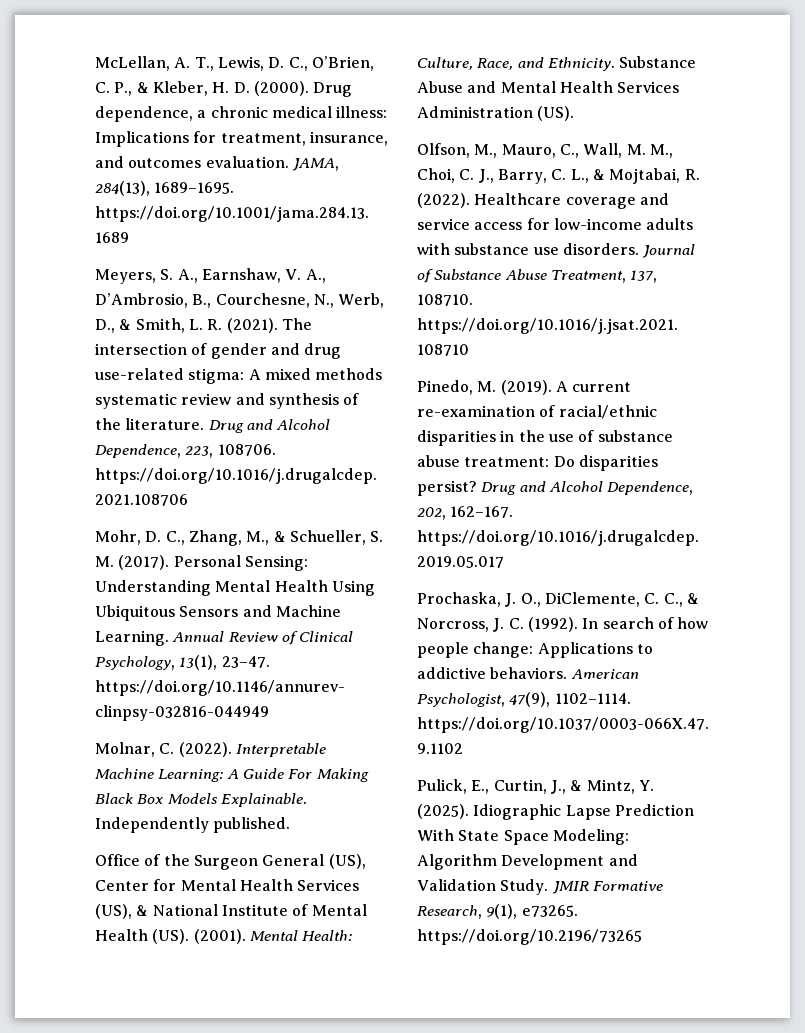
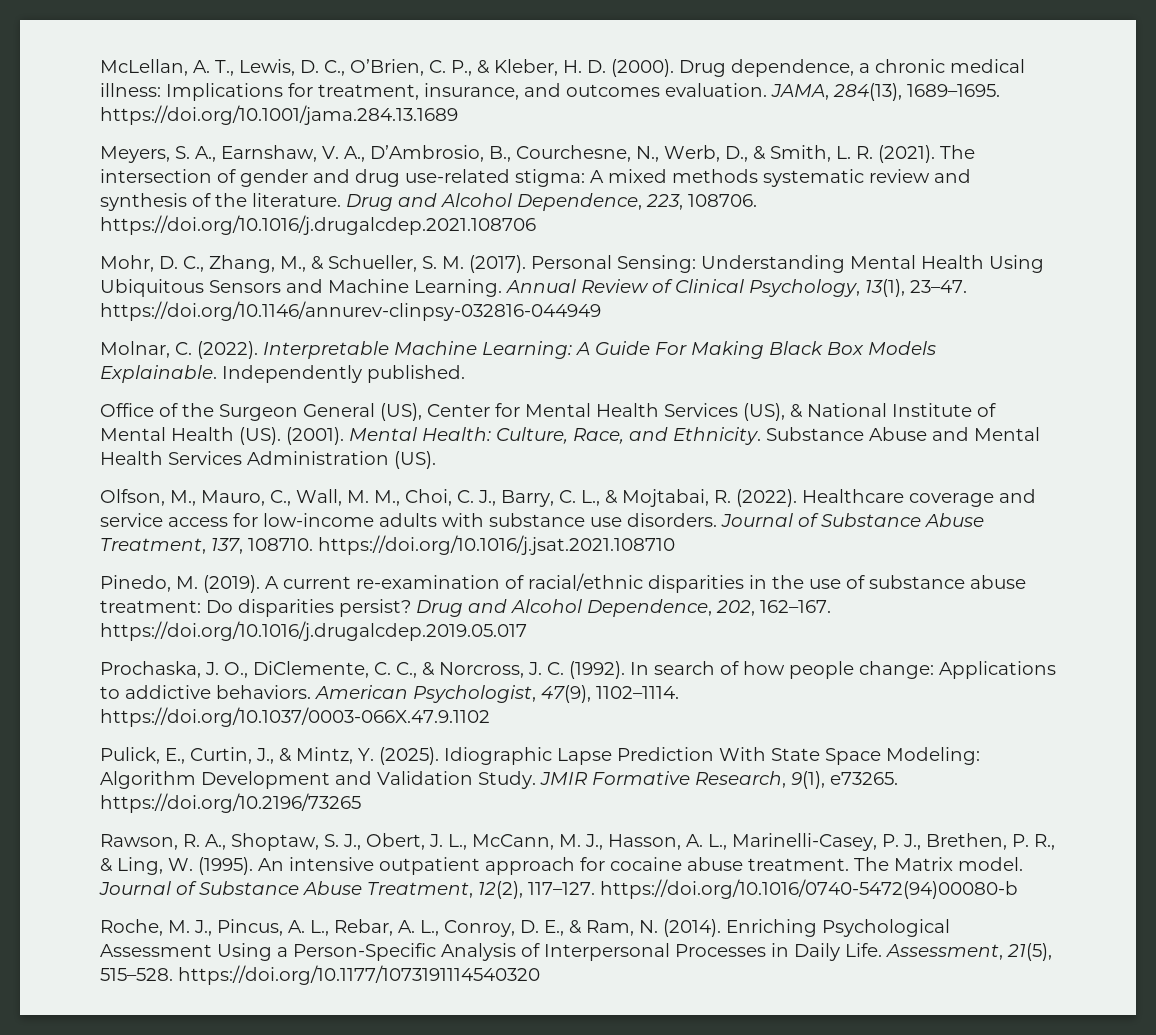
(642, 937) none -> [100,833,1055,851] [100,857,1023,875] [99,879,1018,899] [100,919,950,937] [100,943,1052,961] [100,965,540,985] // Rawson, R. A., Shoptaw, S. J., Obert, J. L., McCann, M. J., Hasson, A. L., Marinelli-Casey, P. J., Brethen, P. R., & Ling, W. (1995). An intensive outpatient approach for cocaine abuse treatment. The Matrix model. Journal of Substance Abuse Treatment, 12(2), 117–127. https://doi.org/10.1016/0740-5472(94)00080-b // Roche, M. J., Pincus, A. L., Rebar, A. L., Conroy, D. E., & Ram, N. (2014). Enriching Psychological Assessment Using a Person-Specific Analysis of Interpersonal Processes in Daily Life. Assessment, 21(5), 515–528. https://doi.org/10.1177/1073191114540320

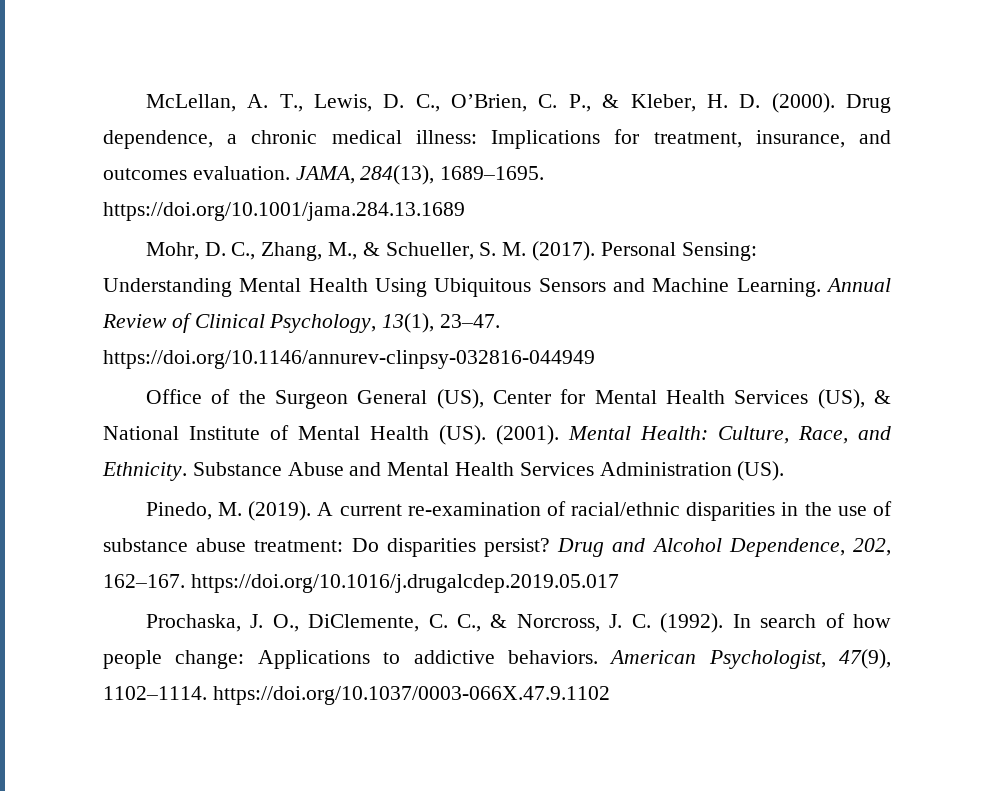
[100,145,975,163] [100,169,971,187] [100,193,757,211] [100,215,536,235] // Meyers, S. A., Earnshaw, V. A., D’Ambrosio, B., Courchesne, N., Werb, D., & Smith, L. R. (2021). The intersection of gender and drug use-related stigma: A mixed methods systematic review and synthesis of the literature. Drug and Alcohol Dependence, 223, 108706. https://doi.org/10.1016/j.drugalcdep.2021.108706 -> (465, 211) none
[100,341,936,359] [100,365,465,383] // Molnar, C. (2022). Interpretable Machine Learning: A Guide For Making Black Box Models Explainable. Independently published. -> (595, 359) none
[100,489,1036,507] [100,513,984,527] [100,535,675,555] // Olfson, M., Mauro, C., Wall, M. M., Choi, C. J., Barry, C. L., & Mojtabai, R. (2022). Healthcare coverage and service access for low-income adults with substance use disorders. Journal of Substance Abuse Treatment, 137, 108710. https://doi.org/10.1016/j.jsat.2021.108710 -> (785, 471) none
[100,747,980,765] [100,771,898,789] [100,793,361,813] [100,833,1055,851] [100,857,1023,875] [99,879,1018,899] [100,919,950,937] [100,943,1052,961] [100,965,540,985] // Pulick, E., Curtin, J., & Mintz, Y. (2025). Idiographic Lapse Prediction With State Space Modeling: Algorithm Development and Validation Study. JMIR Formative Research, 9(1), e73265. https://doi.org/10.2196/73265 // Rawson, R. A., Shoptaw, S. J., Obert, J. L., McCann, M. J., Hasson, A. L., Marinelli-Casey, P. J., Brethen, P. R., & Ling, W. (1995). An intensive outpatient approach for cocaine abuse treatment. The Matrix model. Journal of Substance Abuse Treatment, 12(2), 117–127. https://doi.org/10.1016/0740-5472(94)00080-b // Roche, M. J., Pincus, A. L., Rebar, A. L., Conroy, D. E., & Ram, N. (2014). Enriching Psychological Assessment Using a Person-Specific Analysis of Interpersonal Processes in Daily Life. Assessment, 21(5), 515–528. https://doi.org/10.1177/1073191114540320 -> (610, 695) none

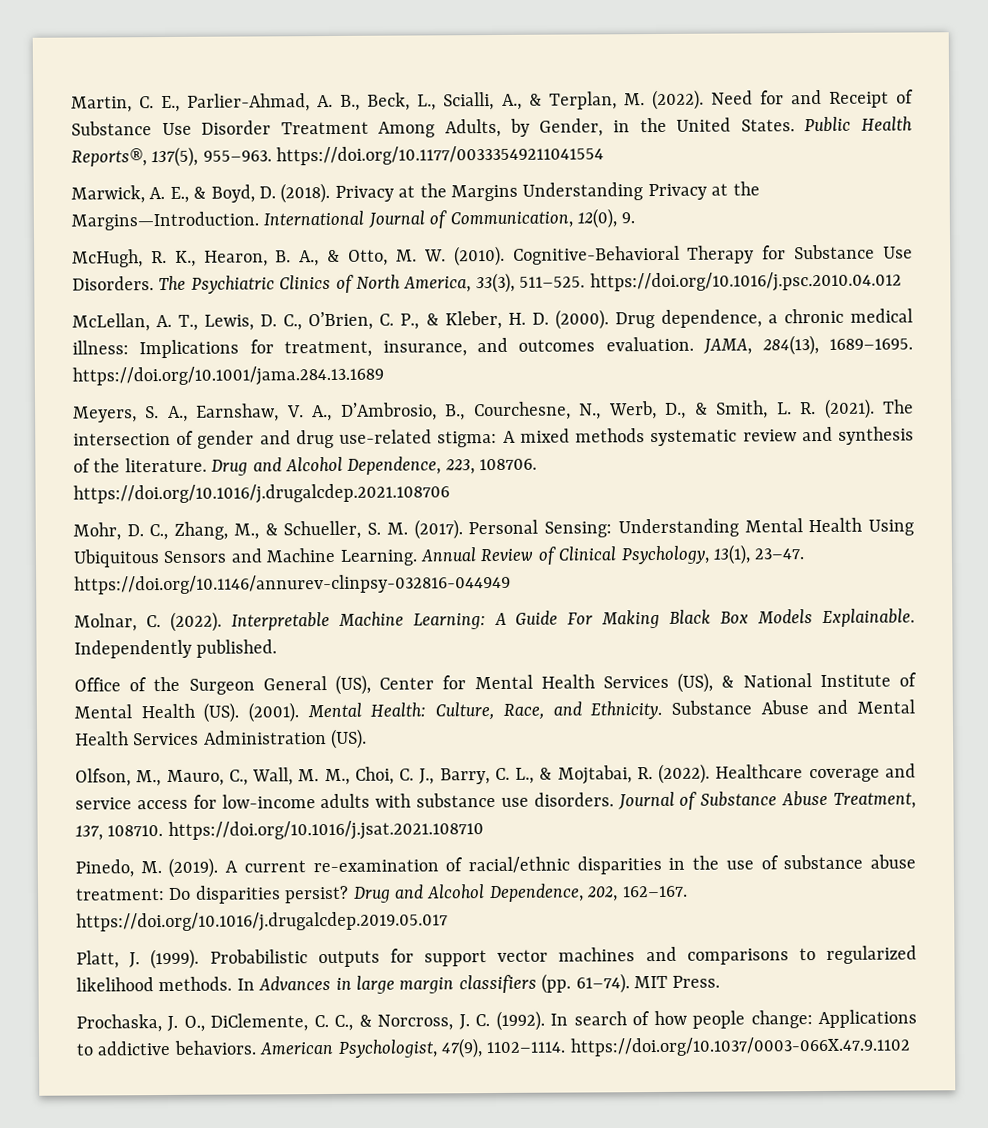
(145, 103) none -> [71,89,914,113] [71,116,914,138] [71,145,605,168] [71,181,760,204] [71,208,636,231] [72,244,914,268] [72,271,902,294] Martin, C. E., Parlier-Ahmad, A. B., Beck, L., Scialli, A., & Terplan, M. (2022). Need for and Receipt of Substance Use Disorder Treatment Among Adults, by Gender, in the United States. Public Health Reports®, 137(5), 955–963. https://doi.org/10.1177/00333549211041554 // Marwick, A. E., & Boyd, D. (2018). Privacy at the Margins Understanding Privacy at the Margins—Introduction. International Journal of Communication, 12(0), 9. // McHugh, R. K., Hearon, B. A., & Otto, M. W. (2010). Cognitive-Behavioral Therapy for Substance Use Disorders. The Psychiatric Clinics of North America, 33(3), 511–525. https://doi.org/10.1016/j.psc.2010.04.012 //
(465, 211) none -> [73,398,915,423] [73,426,915,449] [73,456,538,476] [73,483,450,505] // Meyers, S. A., Earnshaw, V. A., D’Ambrosio, B., Courchesne, N., Werb, D., & Smith, L. R. (2021). The intersection of gender and drug use-related stigma: A mixed methods systematic review and synthesis of the literature. Drug and Alcohol Dependence, 223, 108706. https://doi.org/10.1016/j.drugalcdep.2021.108706
(595, 359) none -> [74,608,915,632] [74,639,278,659] // Molnar, C. (2022). Interpretable Machine Learning: A Guide For Making Black Box Models Explainable. Independently published.
(785, 471) none -> [75,763,916,787] [75,790,916,810] [75,820,484,841] // Olfson, M., Mauro, C., Wall, M. M., Choi, C. J., Barry, C. L., & Mojtabai, R. (2022). Healthcare coverage and service access for low-income adults with substance use disorders. Journal of Substance Abuse Treatment, 137, 108710. https://doi.org/10.1016/j.jsat.2021.108710
(619, 583) none -> [76,945,917,970] [76,973,721,994] // Platt, J. (1999). Probabilistic outputs for support vector machines and comparisons to regularized likelihood methods. In Advances in large margin classifiers (pp. 61–74). MIT Press.

